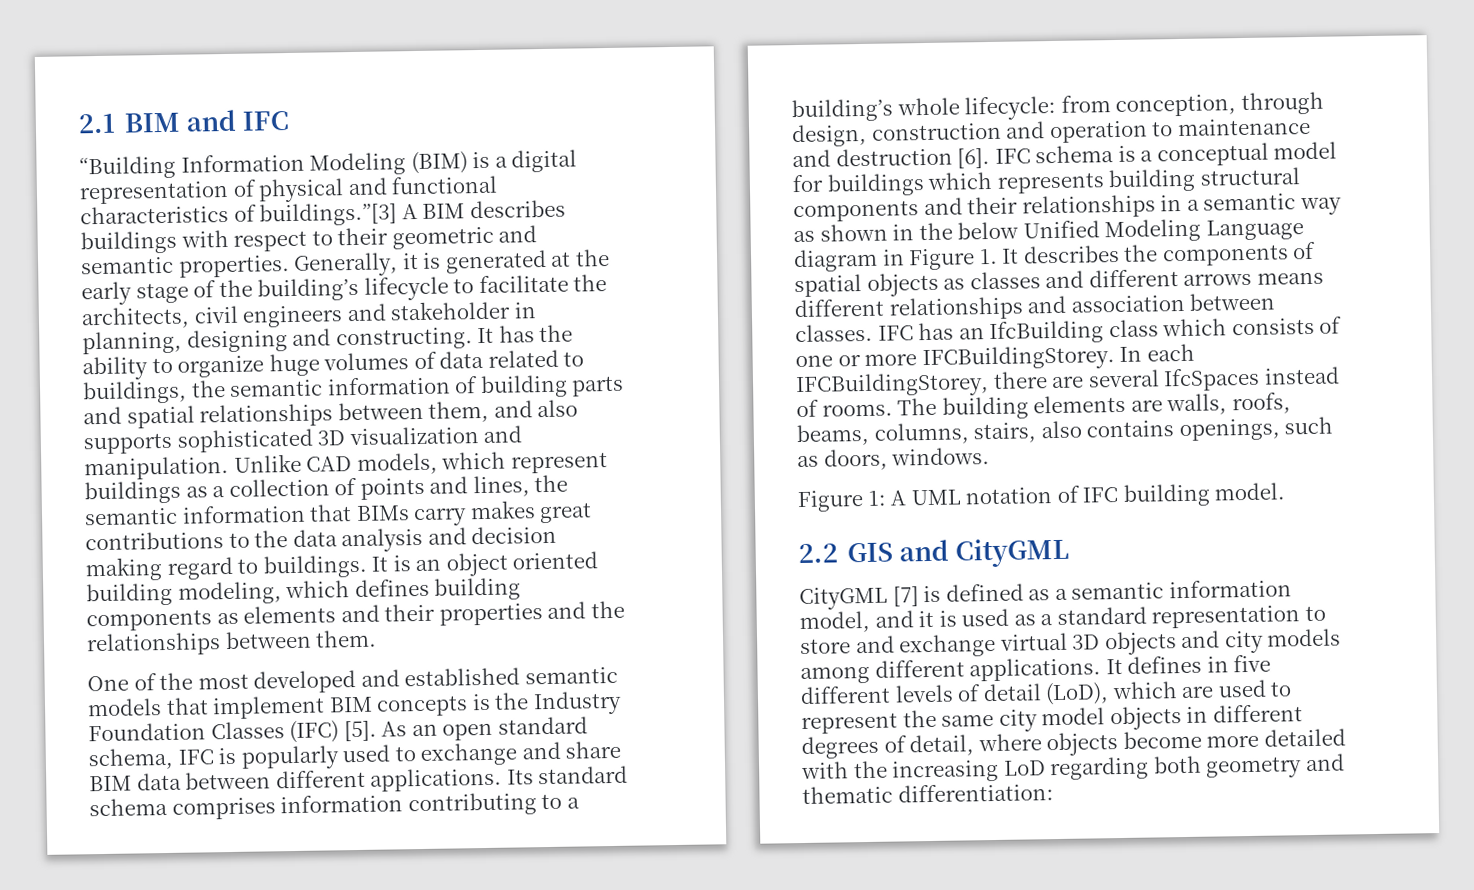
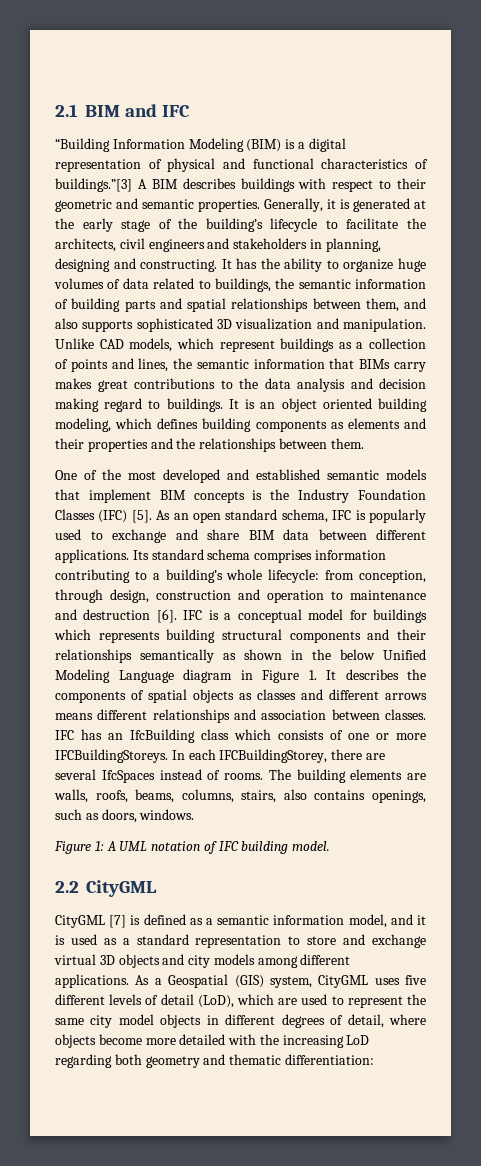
[390,300,511,321] stakeholder -> [233,238,308,249] stakeholders
[1035,145,1115,164] schema -> (203, 615) none
[1160,193,1342,216] in a semantic way -> [140,649,214,663] semantically
[921,345,1115,372] IFCBuildingStorey. -> [55,749,168,763] IFCBuildingStoreys.
[847,539,950,563] GIS and -> (79, 887) none
[1105,655,1229,675] It defines in -> [135,974,400,988] As a Geospatial (GIS) system, CityGML uses

